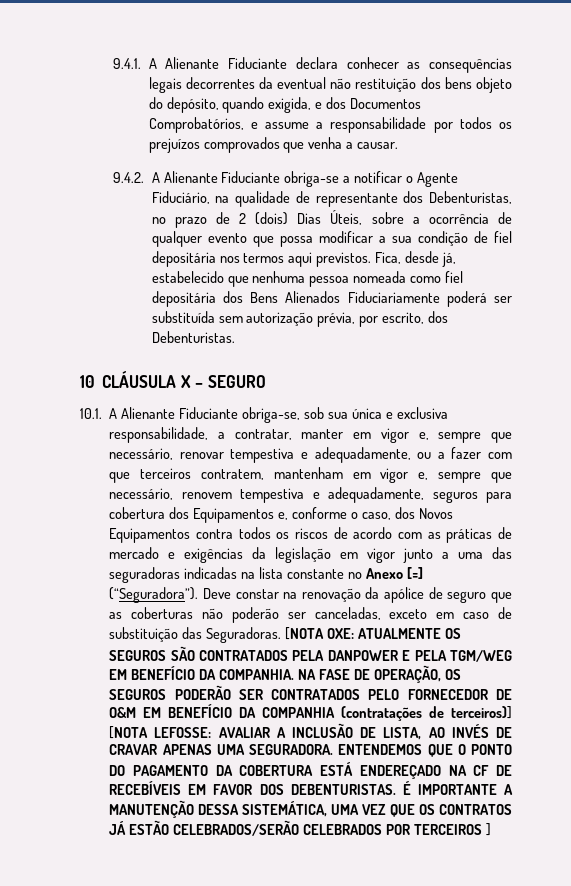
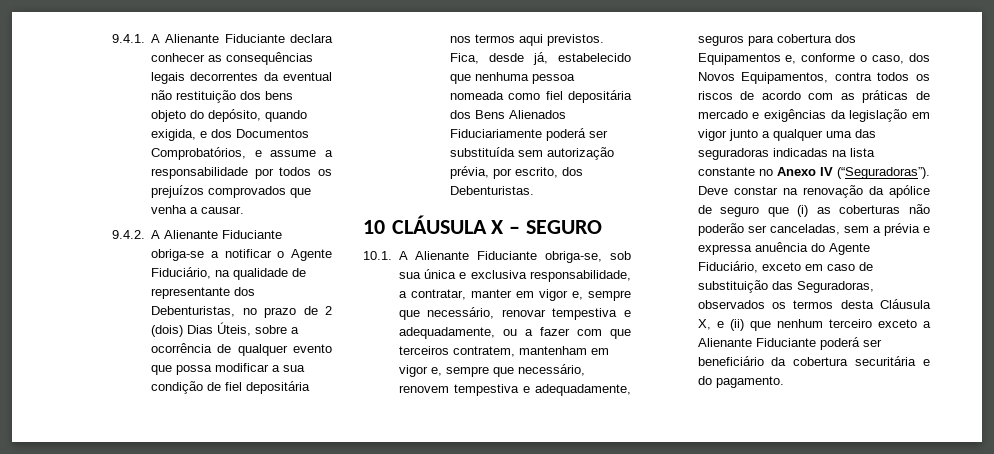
[109,528,191,543] Equipamentos -> [741,72,829,84] Equipamentos,
(450, 555) none -> [772,129,823,141] qualquer
[406,567,423,579] [109,587,199,603] [=] (“Seguradora”). -> [819,167,930,179] IV (“Seguradoras”).
(513, 597) none -> [797,205,809,217] (i)
(381, 613) none -> [843,223,930,236] [697,242,870,255] [697,261,758,273] sem a prévia e expressa anuência do Agente Fiduciário,
[206,627,461,643] [109,646,512,662] [109,665,461,683] [109,685,512,700] [109,704,512,721] [109,723,513,740] [109,744,512,757] [109,762,512,779] [109,781,513,795] [109,800,513,818] [109,820,491,836] Seguradoras. [NOTA OXE: ATUALMENTE OS SEGUROS SÃO CONTRATADOS PELA DANPOWER E PELA TGM/WEG EM BENEFÍCIO DA COMPANHIA. NA FASE DE OPERAÇÃO, OS SEGUROS PODERÃO SER CONTRATADOS PELO FORNECEDOR DE O&M EM BENEFÍCIO DA COMPANHIA (contratações de terceiros)] [NOTA LEFOSSE: AVALIAR A INCLUSÃO DE LISTA, AO INVÉS DE CRAVAR APENAS UMA SEGURADORA. ENTENDEMOS QUE O PONTO DO PAGAMENTO DA COBERTURA ESTÁ ENDEREÇADO NA CF DE RECEBÍVEIS EM FAVOR DOS DEBENTURISTAS. É IMPORTANTE A MANUTENÇÃO DESSA SISTEMÁTICA, UMA VEZ QUE OS CONTRATOS JÁ ESTÃO CELEBRADOS/SERÃO CELEBRADOS POR TERCEIROS ] -> [796,281,874,293] [697,299,931,309] [697,319,931,331] [697,337,882,350] [697,356,930,366] [697,376,784,388] Seguradoras, observados os termos desta Cláusula X, e (ii) que nenhum terceiro exceto a Alienante Fiduciante poderá ser beneficiário da cobertura securitária e do pagamento.

